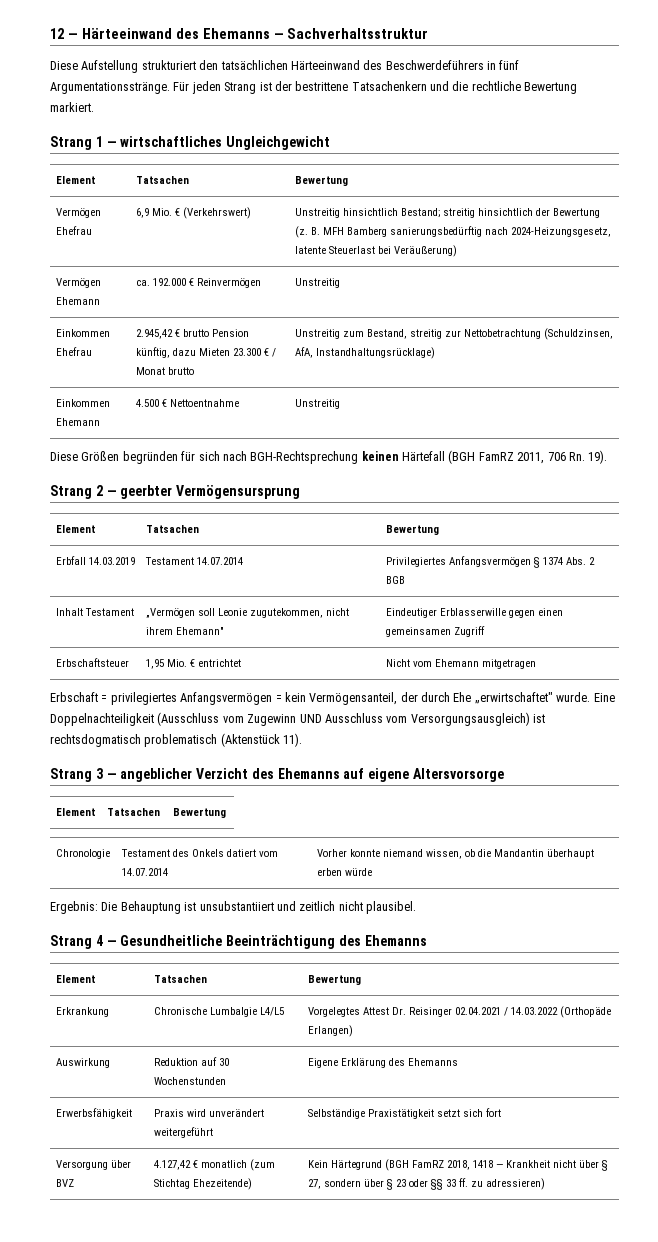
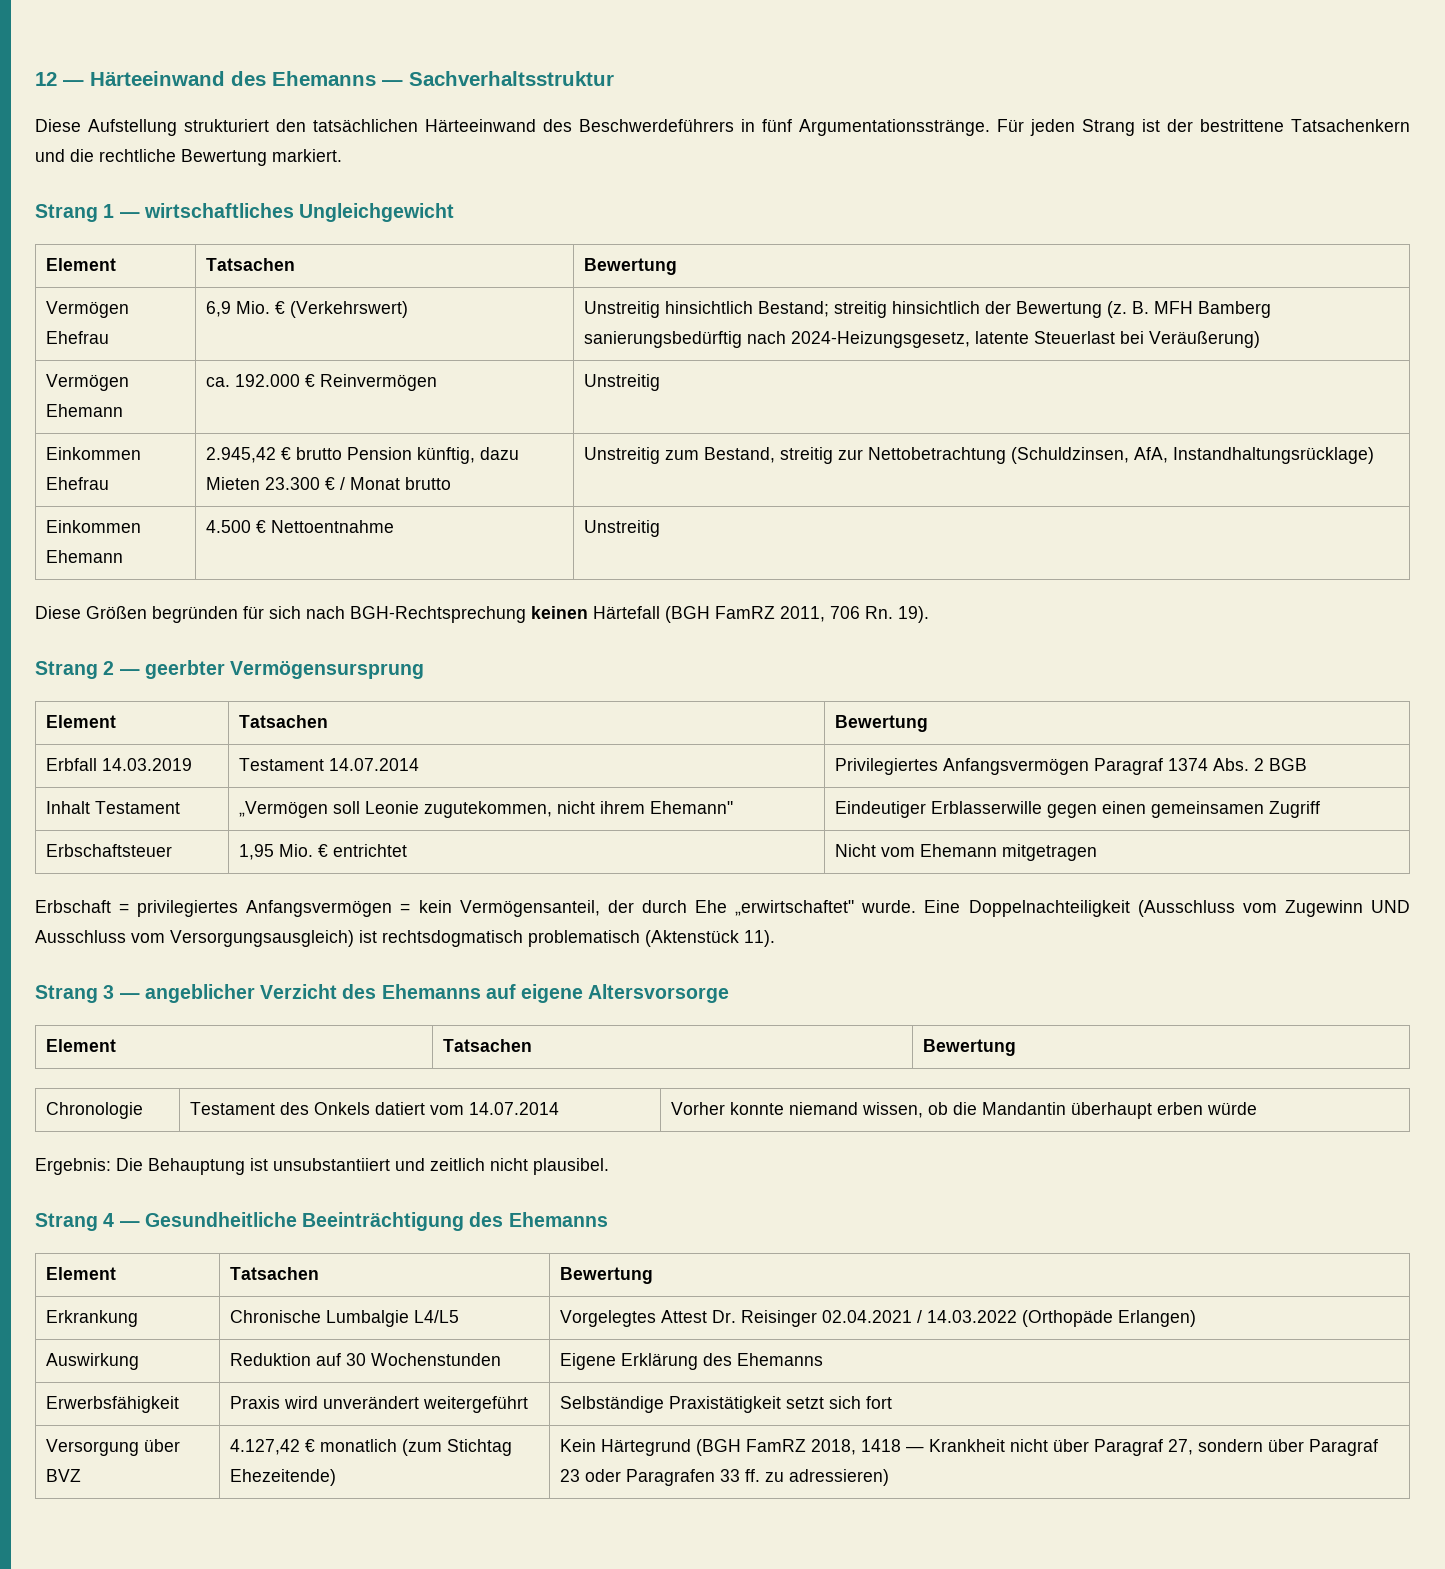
[533,557,540,568] § -> [1093,758,1163,775] Paragraf
[601,1160,608,1171] § -> [1093,1439,1163,1456] Paragraf
[386,1179,393,1190] § -> [1308,1439,1378,1456] Paragraf
[430,1179,443,1190] §§ -> [625,1469,715,1486] Paragrafen

